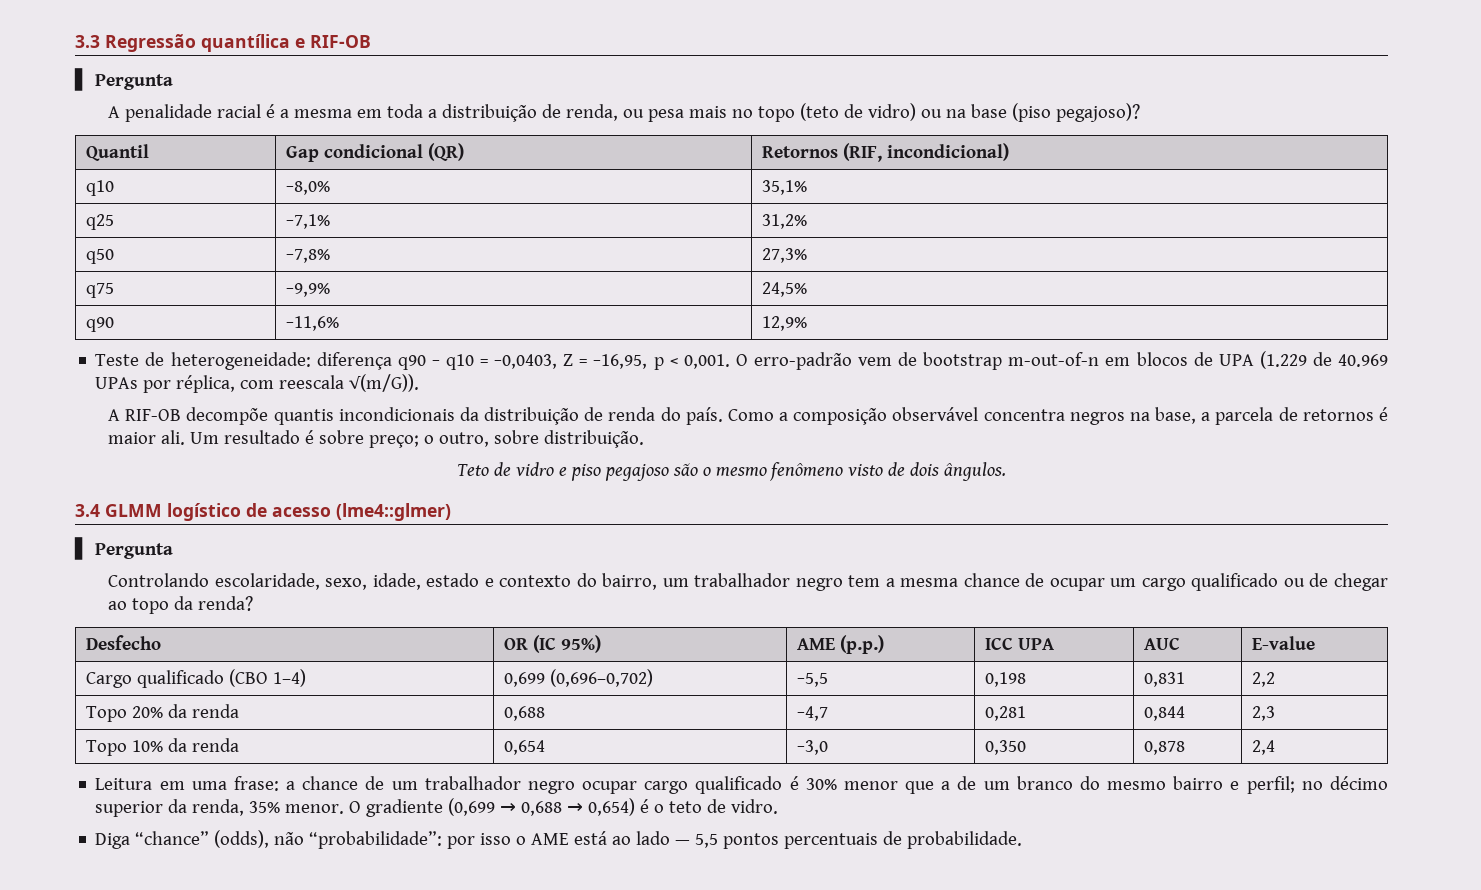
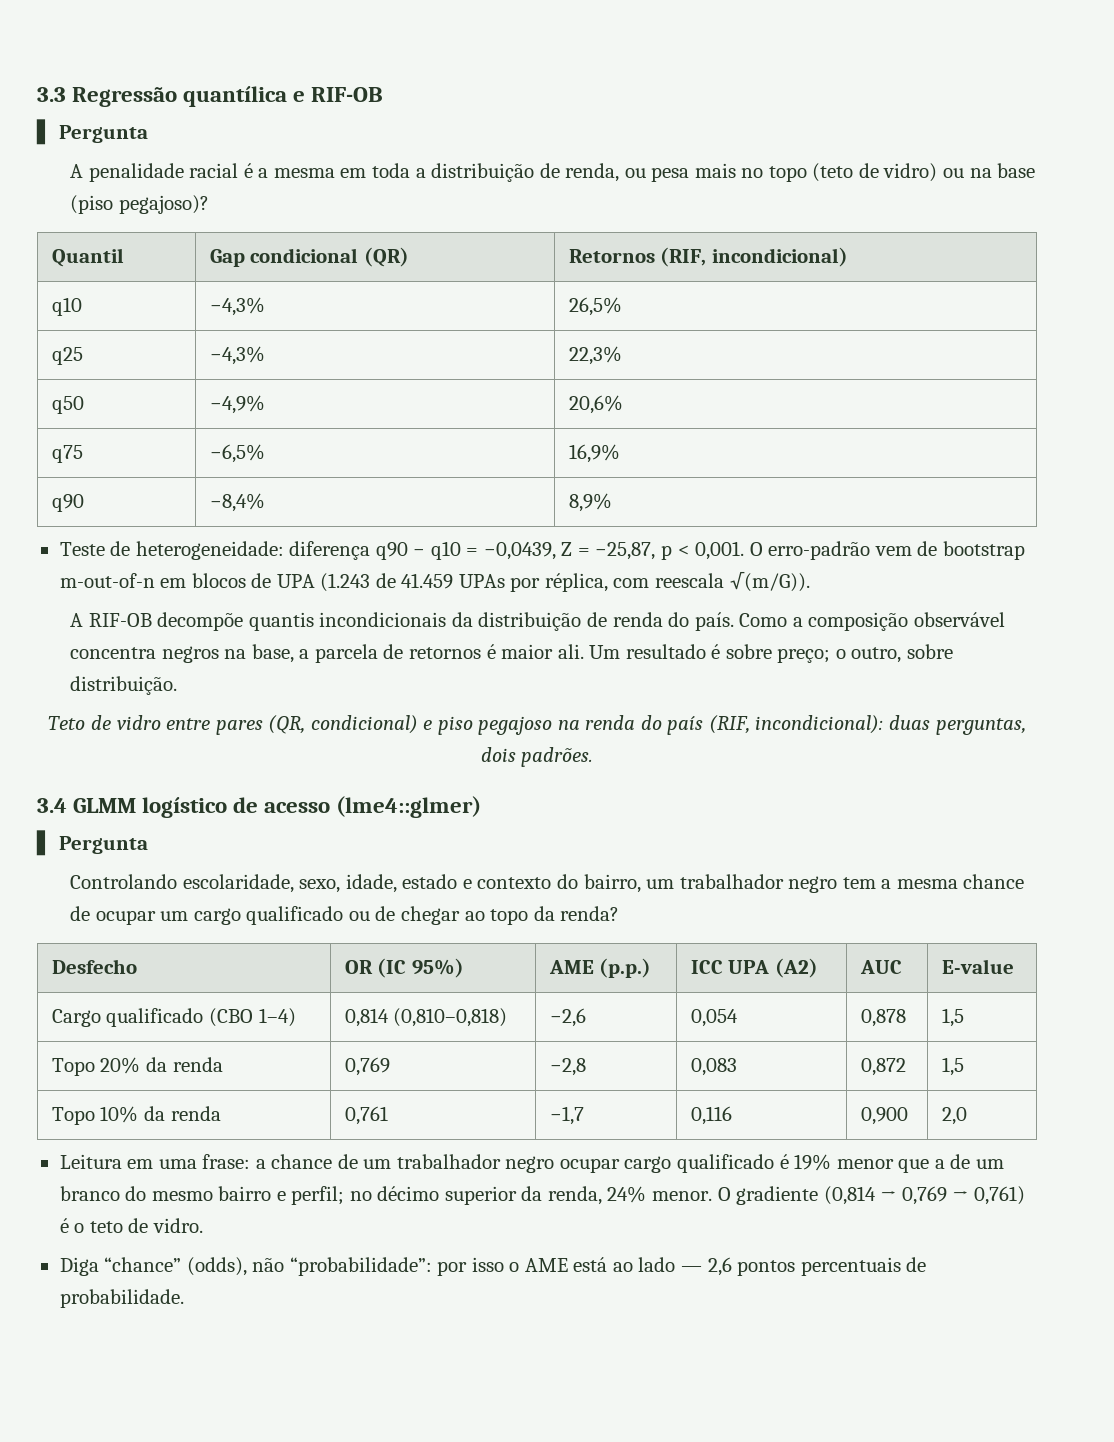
[286,181,331,195] [762,180,808,195] −8,0% | 35,1% -> [209,297,265,316] [568,297,622,316] −4,3% | 26,5%
[286,214,331,229] [762,214,808,229] −7,1% | 31,2% -> [209,346,265,365] [568,346,622,365] −4,3% | 22,3%
[286,249,331,263] [762,248,808,263] −7,8% | 27,3% -> [209,395,265,414] [568,395,623,414] −4,9% | 20,6%
[286,283,331,297] [762,282,808,297] −9,9% | 24,5% -> [209,444,265,463] [568,444,620,463] −6,5% | 16,9%
[286,316,340,331] [762,316,808,331] −11,6% | 12,9% -> [209,493,265,512] [568,493,612,512] −8,4% | 8,9%
[494,354,558,369] −0,0403, -> [483,542,556,560] −0,0439,
[593,354,648,369] −16,95, -> [595,542,656,560] −25,87,
[1259,351,1388,369] (1.229 de 40.969 -> [320,573,454,592] (1.243 de 41.459
[558,462,1007,481] e piso pegajoso são o mesmo fenômeno visto de dois ângulos. -> [166,715,1026,735] [480,747,594,767] entre pares (QR, condicional) e piso pegajoso na renda do país (RIF, incondicional): duas perguntas, dois padrões.
(1055, 644) none -> [775,958,819,978] (A2)
[504,669,654,687] [797,673,829,687] [985,672,1027,687] [1144,672,1186,687] [1252,672,1276,687] 0,699 (0,696–0,702) | −5,5 | 0,198 | 0,831 | 2,2 -> [344,1008,508,1027] [549,1008,586,1027] [690,1009,738,1027] [860,1009,906,1027] [941,1008,964,1027] 0,814 (0,810–0,818) | −2,6 | 0,054 | 0,878 | 1,5
[504,706,546,721] [797,706,829,721] [985,706,1027,721] [1144,706,1186,721] [1252,706,1276,721] 0,688 | −4,7 | 0,281 | 0,844 | 2,3 -> [344,1057,390,1076] [549,1058,586,1076] [690,1058,737,1076] [860,1058,906,1076] [941,1057,964,1076] 0,769 | −2,8 | 0,083 | 0,872 | 1,5
[504,740,546,755] [797,740,829,755] [985,740,1027,755] [1144,741,1186,755] [1252,740,1276,755] 0,654 | −3,0 | 0,350 | 0,878 | 2,4 -> [344,1106,388,1125] [549,1106,584,1125] [690,1106,732,1125] [860,1107,908,1125] [941,1107,967,1125] 0,761 | −1,7 | 0,116 | 0,900 | 2,0
[805,778,837,790] 30% -> [794,1154,832,1171] 19%
[249,801,281,813] 35% -> [607,1186,647,1203] 24%
[448,798,636,816] (0,699 → 0,688 → 0,654) -> [823,1186,1025,1205] (0,814 → 0,769 → 0,761)
[695,834,719,848] 5,5 -> [707,1257,732,1276] 2,6

